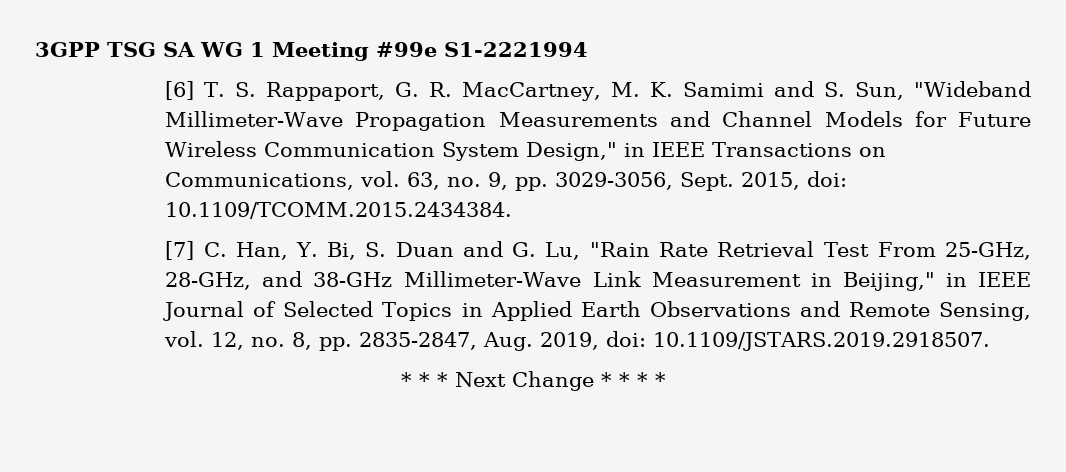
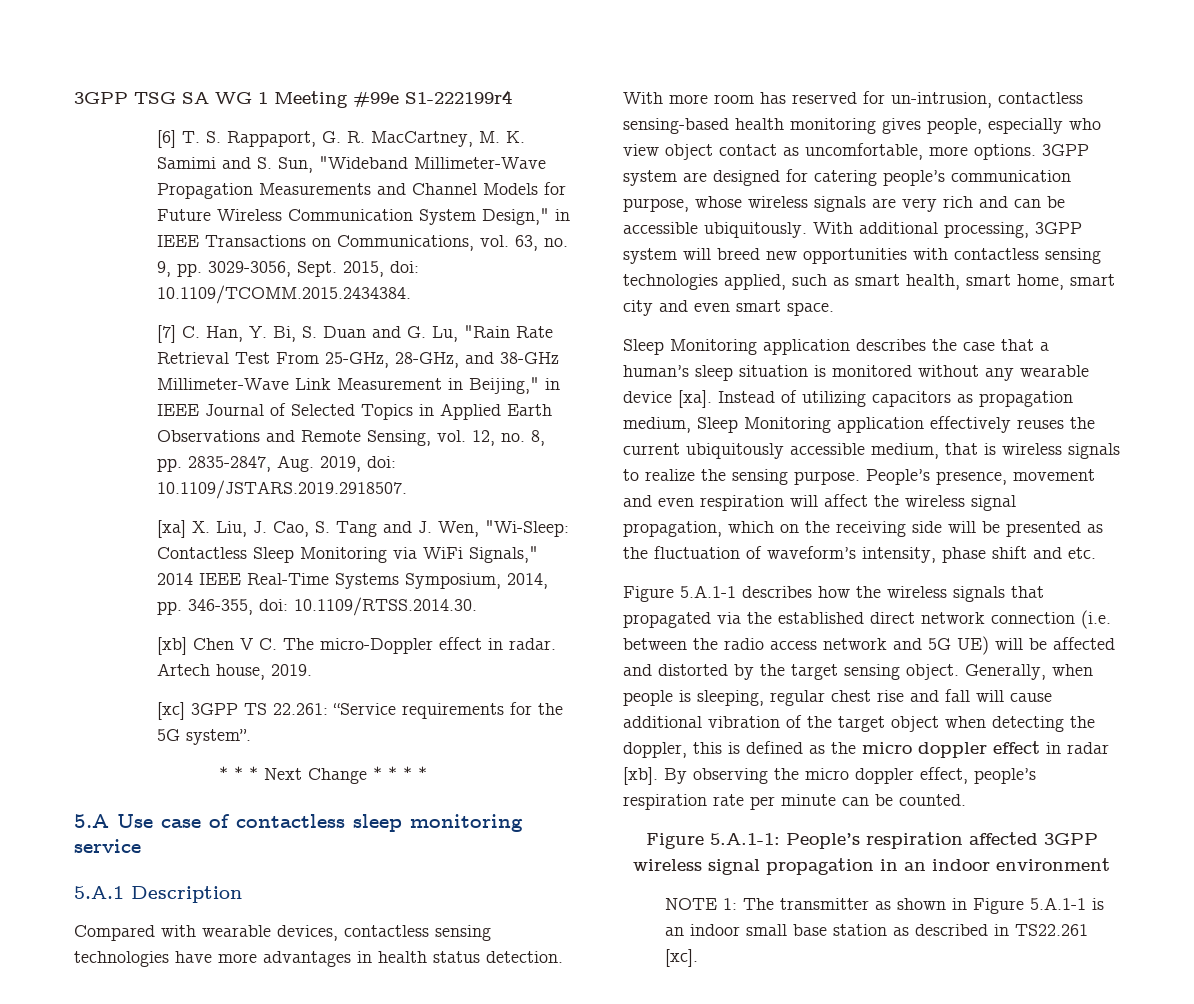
[444,42,588,57] S1-2221994 -> [405,90,512,104] S1-222199r4
(991, 341) none -> [157,520,570,538] [157,546,539,563] [157,573,549,589] [157,597,478,616] [157,637,557,655] [157,663,313,680] [157,702,564,720] [157,729,252,745] // [xa] X. Liu, J. Cao, S. Tang and J. Wen, "Wi-Sleep: Contactless Sleep Monitoring via WiFi Signals," 2014 IEEE Real-Time Systems Symposium, 2014, pp. 346-355, doi: 10.1109/RTSS.2014.30. // [xb] Chen V C. The micro-Doppler effect in radar. Artech house, 2019. // [xc] 3GPP TS 22.261: “Service requirements for the 5G system”.
(666, 379) none -> [74,814,523,832] [74,839,141,853] [74,886,242,903] [74,925,491,941] [74,951,563,967] [623,91,1083,108] [623,118,1101,134] [623,143,1089,160] [623,169,1071,186] [623,196,1065,212] [623,222,1082,238] [623,248,1101,264] [623,274,1115,290] [623,300,834,316] [623,339,1049,355] [623,365,1089,381] [623,390,1073,408] [623,416,1095,433] [623,443,1120,459] [623,469,1095,485] [623,494,1016,511] [623,521,1103,537] [623,546,1096,563] [623,585,1044,602] [623,610,1111,629] [623,636,1115,655] [623,664,1093,680] [623,689,1052,706] [623,715,1095,732] [623,741,1109,758] [623,767,1036,785] [623,794,966,810] [645,832,1098,849] [633,858,1110,875] [664,897,1104,914] [664,924,1088,936] [664,949,698,967] // 5.A Use case of contactless sleep monitoring service // 5.A.1 Description // Compared with wearable devices, contactless sensing technologies have more advantages in health status detection. With more room has reserved for un-intrusion, contactless sensing-based health monitoring gives people, especially who view object contact as uncomfortable, more options. 3GPP system are designed for catering people’s communication purpose, whose wireless signals are very rich and can be accessible ubiquitously. With additional processing, 3GPP system will breed new opportunities with contactless sensing technologies applied, such as smart health, smart home, smart city and even smart space. // Sleep Monitoring application describes the case that a human’s sleep situation is monitored without any wearable device [xa]. Instead of utilizing capacitors as propagation medium, Sleep Monitoring application effectively reuses the current ubiquitously accessible medium, that is wireless signals to realize the sensing purpose. People’s presence, movement and even respiration will affect the wireless signal propagation, which on the receiving side will be presented as the fluctuation of waveform’s intensity, phase shift and etc. // Figure 5.A.1-1 describes how the wireless signals that propagated via the established direct network connection (i.e. between the radio access network and 5G UE) will be affected and distorted by the target sensing object. Generally, when people is sleeping, regular chest rise and fall will cause additional vibration of the target object when detecting the doppler, this is defined as the micro doppler effect in radar [xb]. By observing the micro doppler effect, people’s respiration rate per minute can be counted. // Figure 5.A.1-1: People’s respiration affected 3GPP wireless signal propagation in an indoor environment // NOTE 1: The transmitter as shown in Figure 5.A.1-1 is an indoor small base station as described in TS22.261 [xc].

